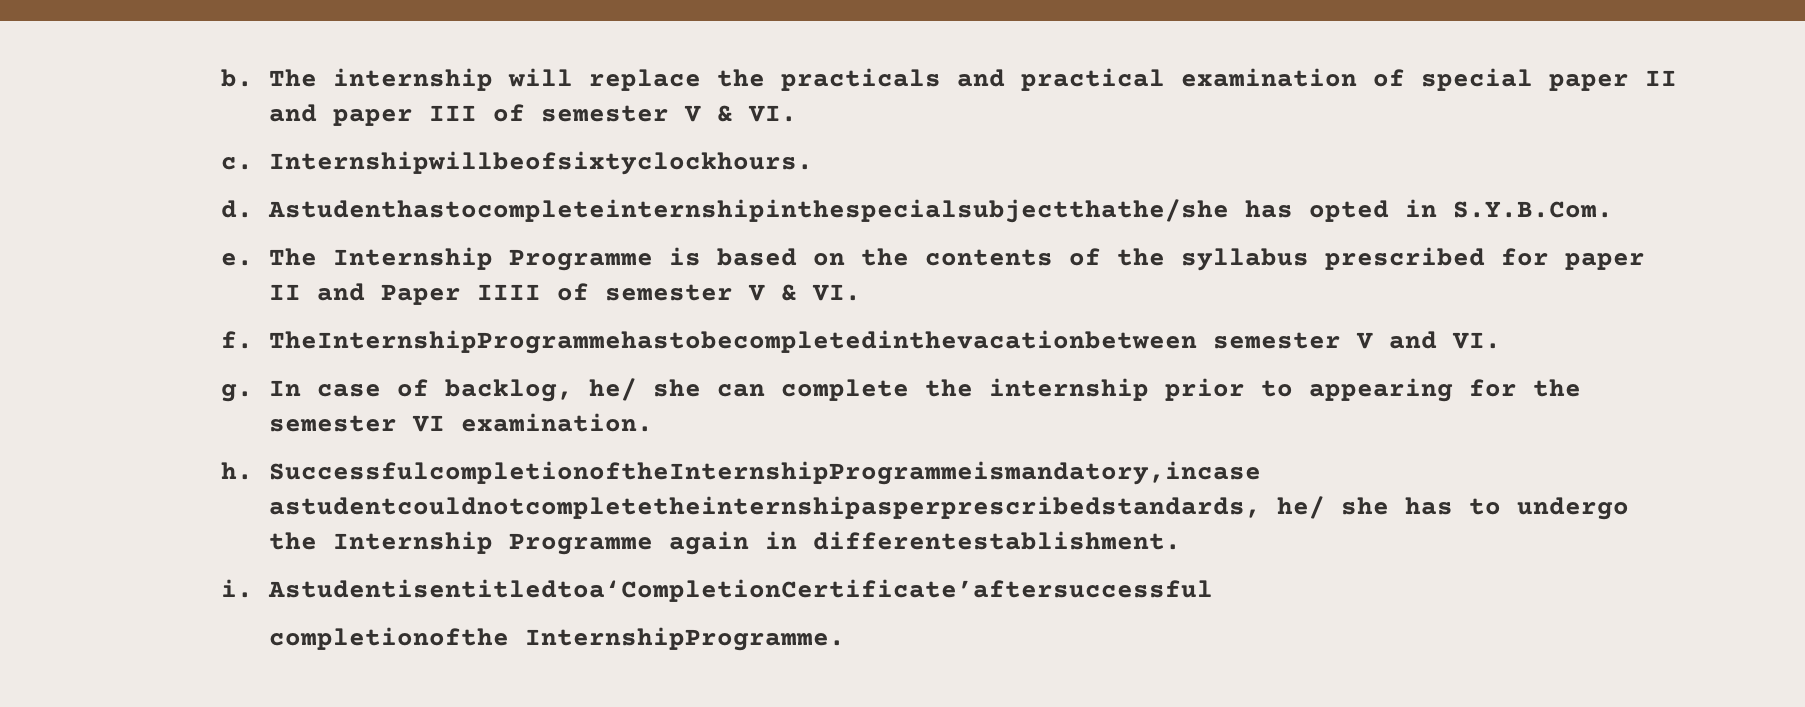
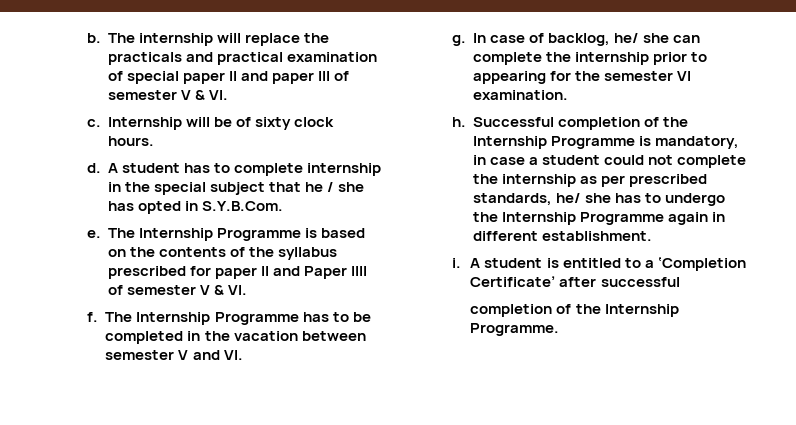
[268,151,813,175] [221,199,1229,223] Internshipwillbeofsixtyclockhours. // d. Astudenthastocompleteinternshipinthespecialsubjectthathe/she -> [108,117,335,130] [108,136,155,146] [86,163,382,176] [108,182,365,195] Internship will be of sixty clock hours. // d. A student has to complete internship in the special subject that he / she
[268,330,1197,354] TheInternshipProgrammehastobecompletedinthevacationbetween -> [105,312,371,325] [105,331,366,344] The Internship Programme has to be completed in the vacation between
[268,461,1261,485] [268,496,1261,519] SuccessfulcompletionoftheInternshipProgrammeismandatory,incase astudentcouldnotcompletetheinternshipasperprescribedstandards, -> [473,117,689,130] [473,136,740,149] [473,155,747,168] [473,174,708,187] [473,193,553,206] Successful completion of the Internship Programme is mandatory, in case a student could not complete the internship as per prescribed standards,
[812,531,1181,550] differentestablishment. -> [473,231,653,241] different establishment.
[267,579,1213,602] [268,627,845,651] Astudentisentitledtoa‘CompletionCertificate’aftersuccessful // completionofthe InternshipProgramme. -> [470,257,746,271] [470,276,680,287] [470,304,679,317] [470,323,560,336] A student is entitled to a ‘Completion Certificate’ after successful // completion of the Internship Programme.

